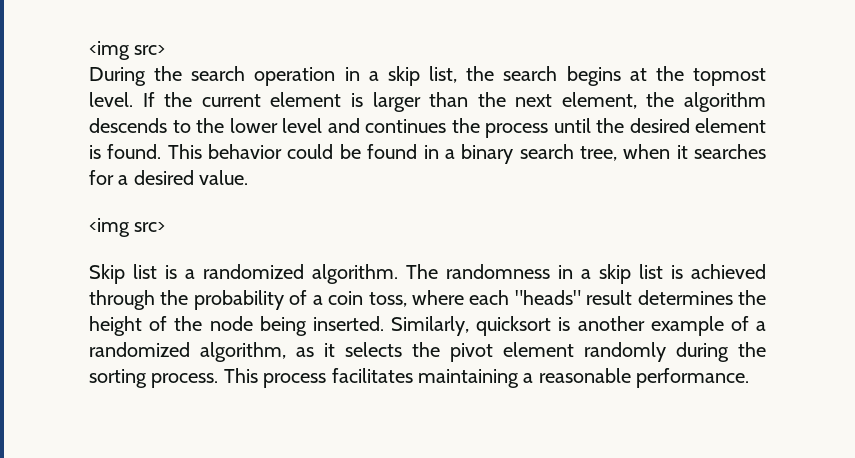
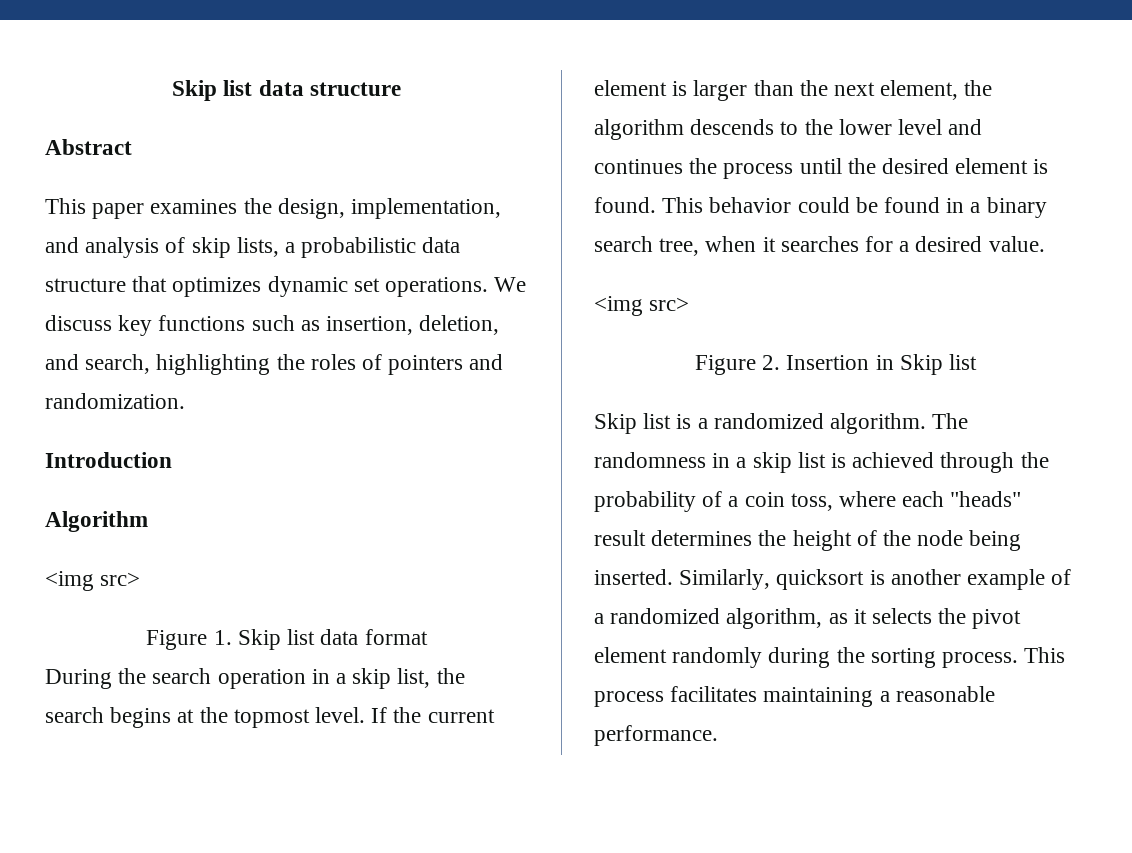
[89,41,166,60] <img src> -> [172,80,401,101] [45,139,132,155] [45,198,502,219] [45,237,461,258] [45,276,527,297] [45,315,500,336] [45,354,504,375] [45,393,185,409] [45,452,172,468] [45,511,148,532] [45,571,141,591] [146,629,428,650] Skip list data structure // Abstract // This paper examines the design, implementation, and analysis of skip lists, a probabilistic data structure that optimizes dynamic set operations. We discuss key functions such as insertion, deletion, and search, highlighting the roles of pointers and randomization. // Introduction // Algorithm // <img src> // Figure 1. Skip list data format
(166, 227) none -> [694,354,978,375] // Figure 2. Insertion in Skip list

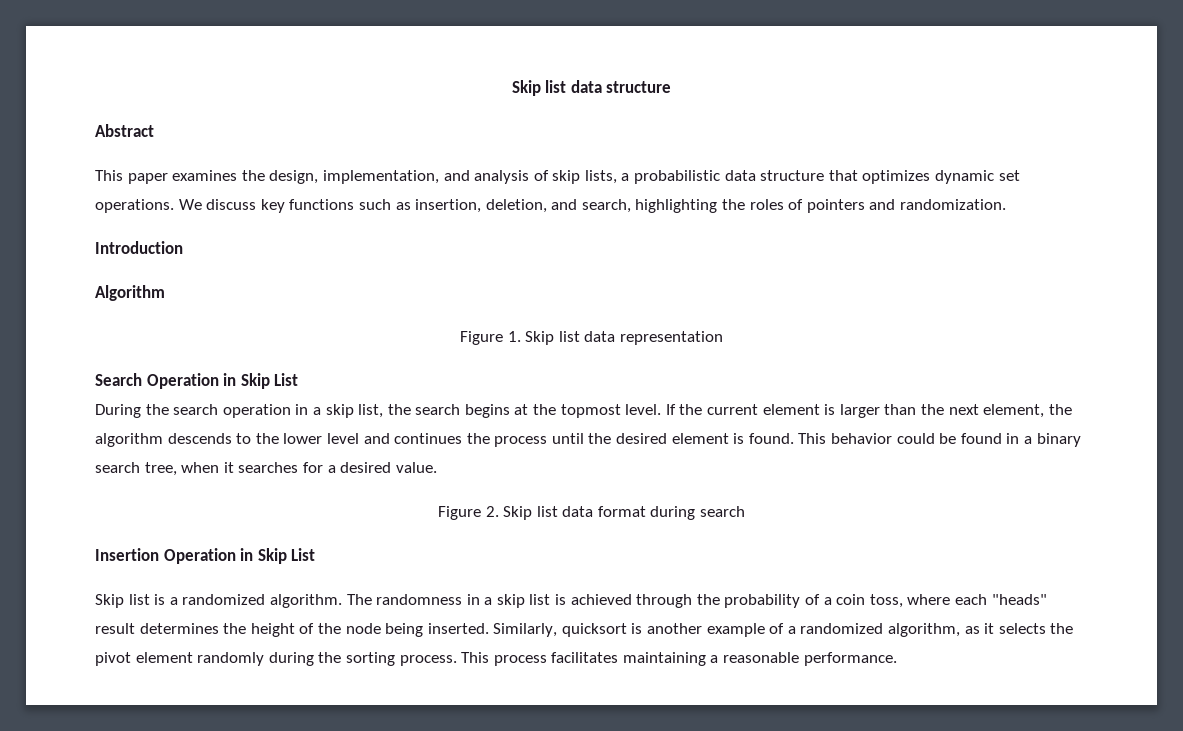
[45,571,141,591] // <img src> -> (165, 293) none
[364,629,428,645] format -> [619,331,723,345] [95,373,299,389] representation // Search Operation in Skip List
[594,296,690,316] // <img src> -> (437, 467) none
[786,354,978,375] Insertion in Skip list -> [503,506,746,520] [95,548,316,564] Skip list data format during search // Insertion Operation in Skip List

